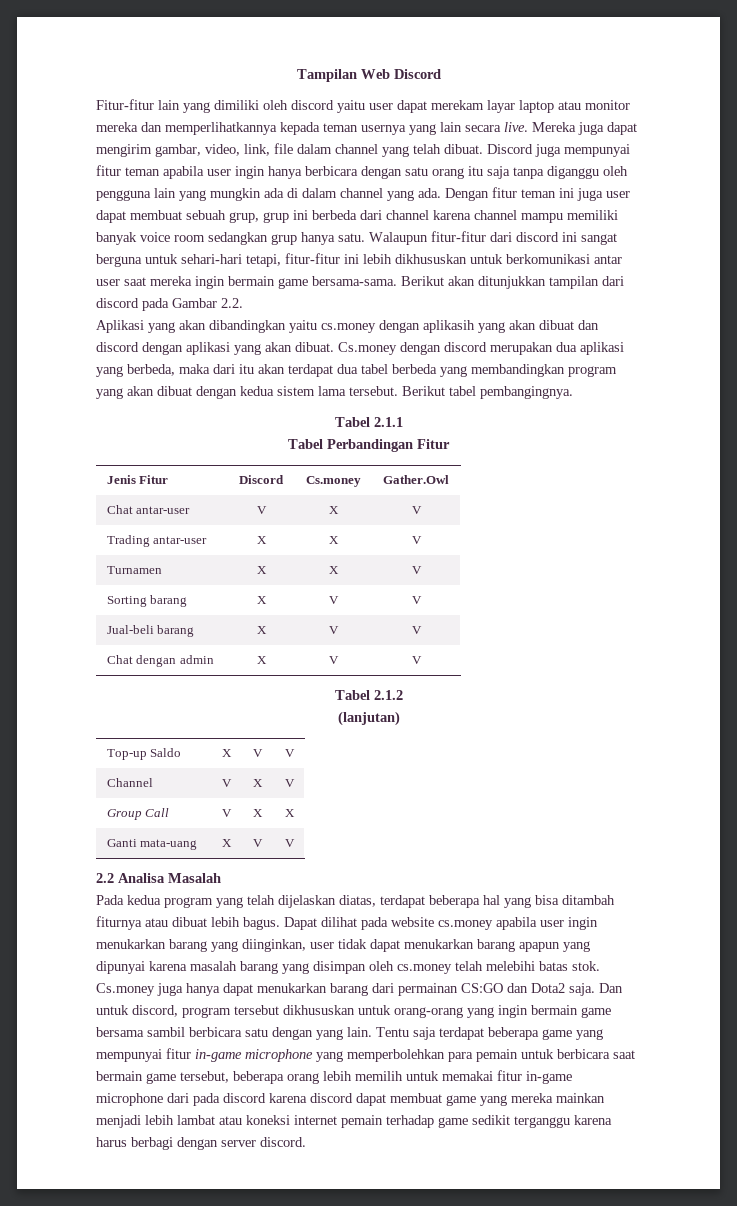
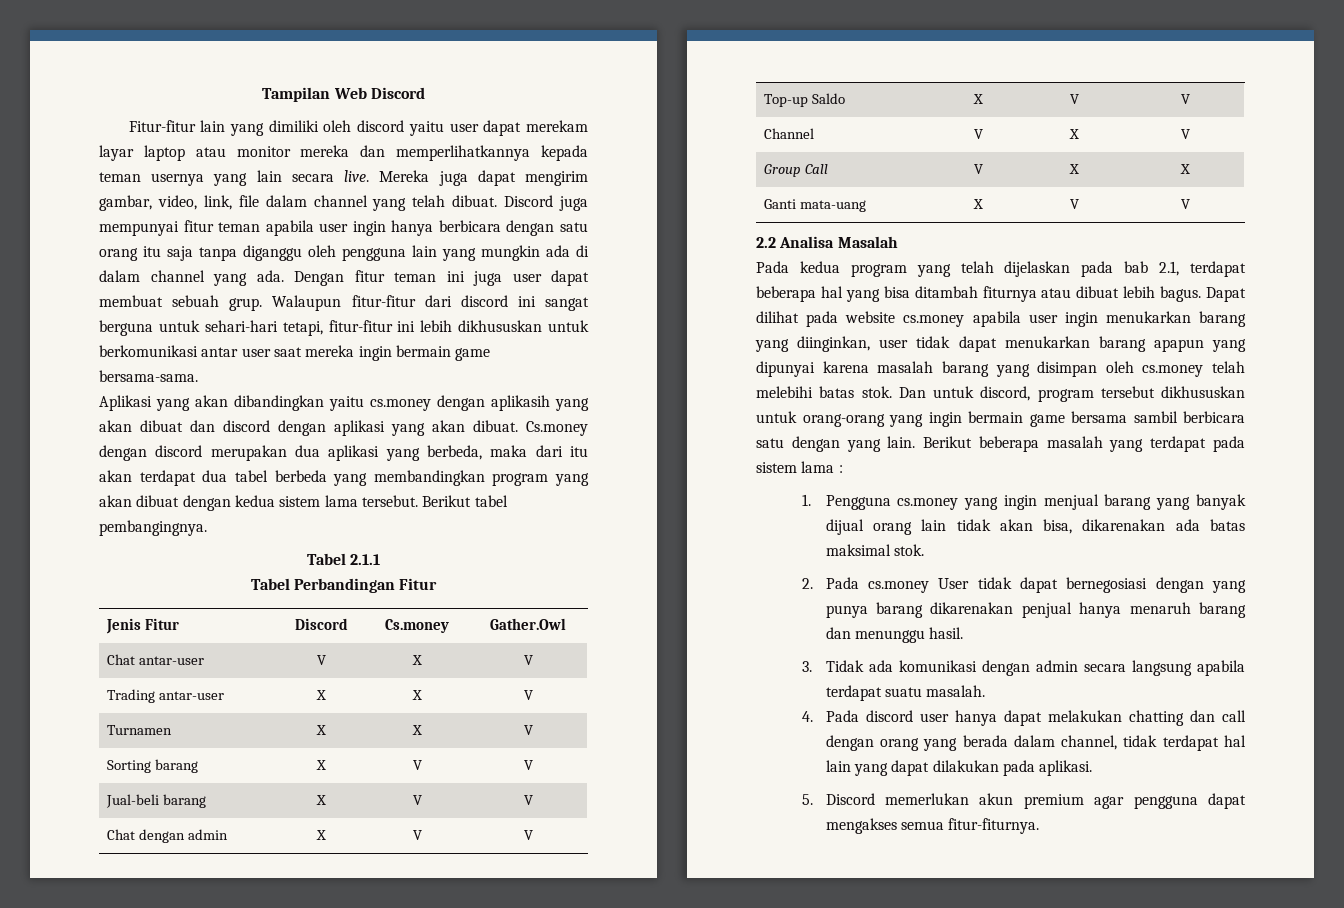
[229,210,618,223] [96,232,365,245] grup, grup ini berbeda dari channel karena channel mampu memiliki banyak voice room sedangkan grup hanya satu. -> [229,298,263,311] grup.
[401,276,624,289] [96,298,243,311] Berikut akan ditunjukkan tampilan dari discord pada Gambar 2.2. -> (198, 376) none
[334,690,403,700] [337,711,400,726] // Tabel 2.1.2 // (lanjutan) -> (533, 835) none
[339,895,376,907] diatas, -> [1081,261,1180,277] pada bab 2.1,
[96,983,595,996] Cs.money juga hanya dapat menukarkan barang dari permainan CS:GO dan Dota2 saja. -> (892, 392) none
[376,1027,603,1040] [96,1048,635,1062] [96,1070,572,1084] [96,1093,605,1106] [96,1115,612,1128] [96,1137,306,1150] Tentu saja terdapat beberapa game yang mempunyai fitur in-game microphone yang memperbolehkan para pemain untuk berbicara saat bermain game tersebut, beberapa orang lebih memilih untuk memakai fitur in-game microphone dari pada discord karena discord dapat membuat game yang mereka mainkan menjadi lebih lambat atau koneksi internet pemain terhadap game sedikit terganggu karena harus berbagi dengan server discord. -> [923,436,1245,452] [756,461,843,473] [802,494,1246,510] [825,519,1245,535] [825,544,924,556] [802,577,1246,593] [825,602,1246,618] [825,627,964,643] [802,660,1245,676] [825,685,986,701] [802,710,1246,726] [825,735,1246,751] [825,760,1093,776] [802,793,1246,809] [825,818,1040,834] Berikut beberapa masalah yang terdapat pada sistem lama : // 1. Pengguna cs.money yang ingin menjual barang yang banyak dijual orang lain tidak akan bisa, dikarenakan ada batas maksimal stok. // 2. Pada cs.money User tidak dapat bernegosiasi dengan yang punya barang dikarenakan penjual hanya menaruh barang dan menunggu hasil. // 3. Tidak ada komunikasi dengan admin secara langsung apabila terdapat suatu masalah. // 4. Pada discord user hanya dapat melakukan chatting dan call dengan orang yang berada dalam channel, tidak terdapat hal lain yang dapat dilakukan pada aplikasi. // 5. Discord memerlukan akun premium agar pengguna dapat mengakses semua fitur-fiturnya.

